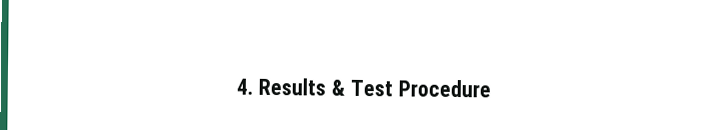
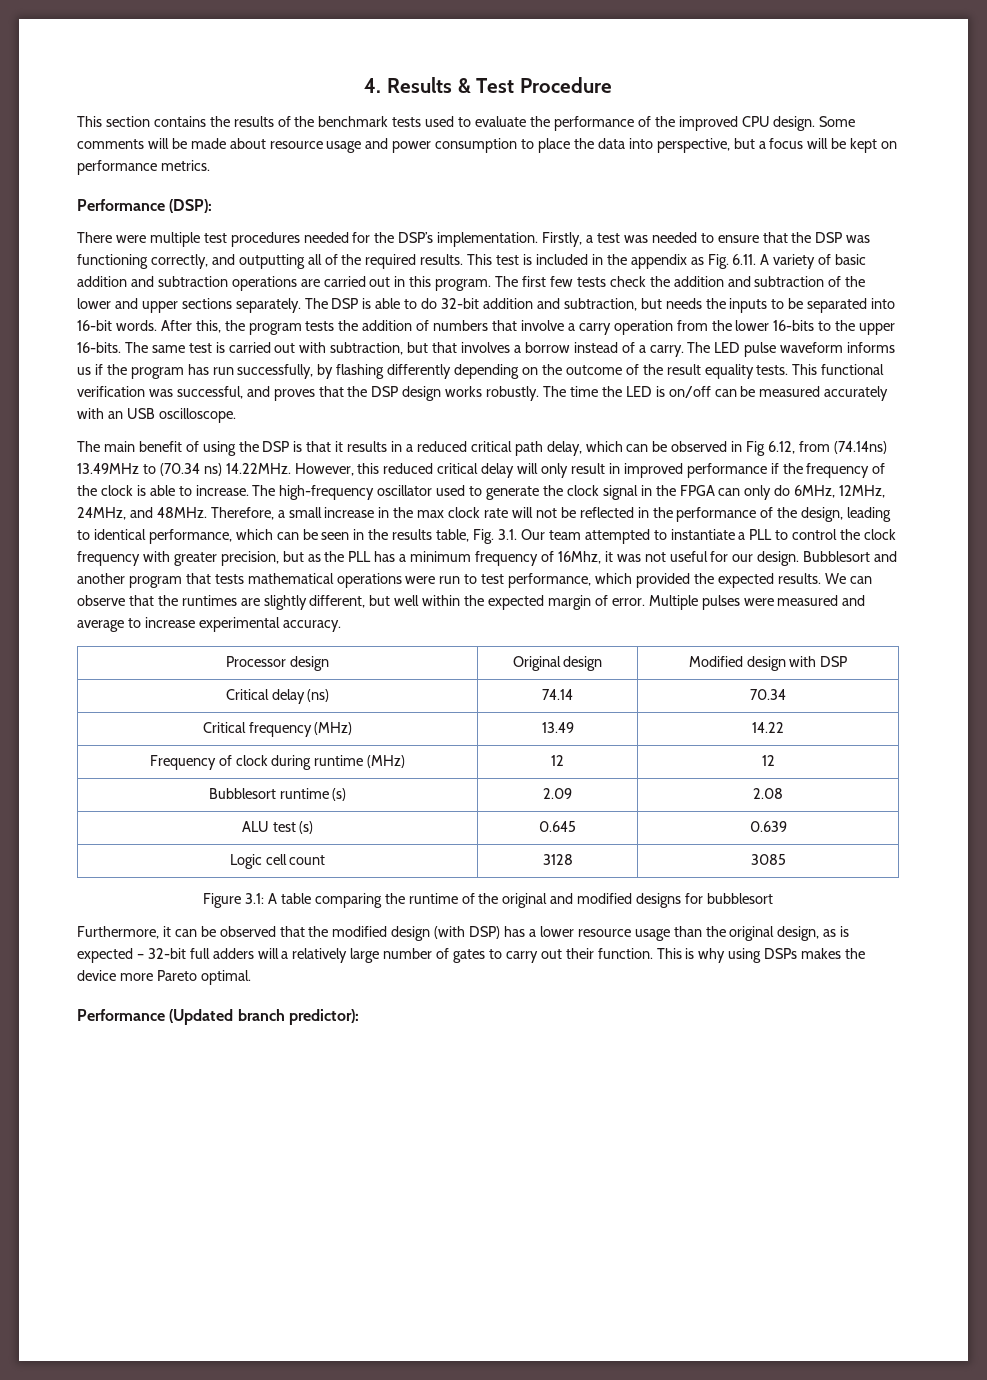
(491, 88) none -> [77,116,856,131] [77,138,898,153] [77,160,210,175] [77,199,213,213] [77,232,871,247] [77,254,867,269] [77,276,866,291] [77,298,896,313] [77,320,896,335] [77,342,896,357] [77,364,885,379] [77,386,889,401] [77,408,236,423] [77,441,887,456] [77,463,886,478] [77,485,886,500] [77,507,892,522] [77,529,897,544] [77,551,898,566] [77,573,872,588] [77,595,866,610] [77,617,341,632] [226,656,329,671] [512,656,603,671] [688,656,848,671] [225,689,330,704] [542,689,573,700] [750,689,786,700] [202,722,353,737] [541,722,574,733] [752,722,784,733] [149,755,406,770] [551,755,564,766] [761,755,775,766] [208,788,347,801] [543,788,572,799] [753,788,783,799] [241,821,314,834] [539,821,576,832] [749,821,787,832] [229,854,326,869] [542,854,573,865] [750,854,786,865] [203,893,773,908] [77,926,850,941] [77,948,866,963] [77,970,251,985] [77,1009,359,1025] // This section contains the results of the benchmark tests used to evaluate the performance of the improved CPU design. Some comments will be made about resource usage and power consumption to place the data into perspective, but a focus will be kept on performance metrics. // Performance (DSP): // There were multiple test procedures needed for the DSP’s implementation. Firstly, a test was needed to ensure that the DSP was functioning correctly, and outputting all of the required results. This test is included in the appendix as Fig. 6.11. A variety of basic addition and subtraction operations are carried out in this program. The first few tests check the addition and subtraction of the lower and upper sections separately. The DSP is able to do 32-bit addition and subtraction, but needs the inputs to be separated into 16-bit words. After this, the program tests the addition of numbers that involve a carry operation from the lower 16-bits to the upper 16-bits. The same test is carried out with subtraction, but that involves a borrow instead of a carry. The LED pulse waveform informs us if the program has run successfully, by flashing differently depending on the outcome of the result equality tests. This functional verification was successful, and proves that the DSP design works robustly. The time the LED is on/off can be measured accurately with an USB oscilloscope. // The main benefit of using the DSP is that it results in a reduced critical path delay, which can be observed in Fig 6.12, from (74.14ns) 13.49MHz to (70.34 ns) 14.22MHz. However, this reduced critical delay will only result in improved performance if the frequency of the clock is able to increase. The high-frequency oscillator used to generate the clock signal in the FPGA can only do 6MHz, 12MHz, 24MHz, and 48MHz. Therefore, a small increase in the max clock rate will not be reflected in the performance of the design, leading to identical performance, which can be seen in the results table, Fig. 3.1. Our team attempted to instantiate a PLL to control the clock frequency with greater precision, but as the PLL has a minimum frequency of 16Mhz, it was not useful for our design. Bubblesort and another program that tests mathematical operations were run to test performance, which provided the expected results. We can observe that the runtimes are slightly different, but well within the expected margin of error. Multiple pulses were measured and average to increase experimental accuracy. // Processor design | Original design | Modified design with DSP // Critical delay (ns) | 74.14 | 70.34 // Critical frequency (MHz) | 13.49 | 14.22 // Frequency of clock during runtime (MHz) | 12 | 12 // Bubblesort runtime (s) | 2.09 | 2.08 // ALU test (s) | 0.645 | 0.639 // Logic cell count | 3128 | 3085 // Figure 3.1: A table comparing the runtime of the original and modified designs for bubblesort // Furthermore, it can be observed that the modified design (with DSP) has a lower resource usage than the original design, as is expected – 32-bit full adders will a relatively large number of gates to carry out their function. This is why using DSPs makes the device more Pareto optimal. // Performance (Updated branch predictor):

